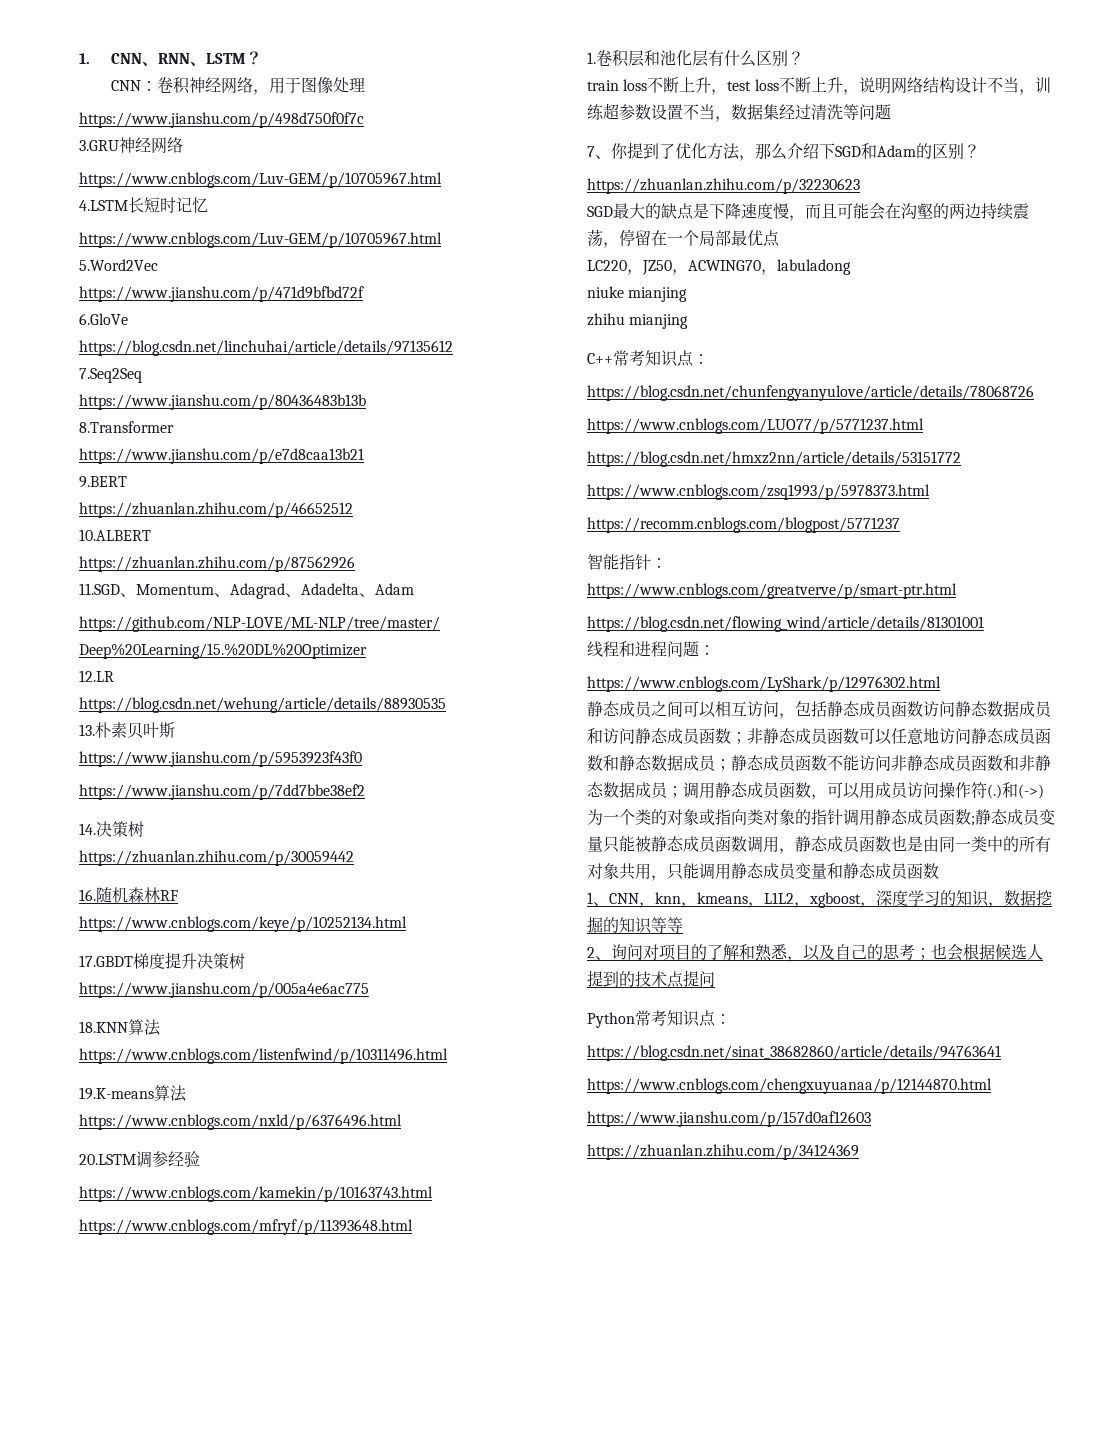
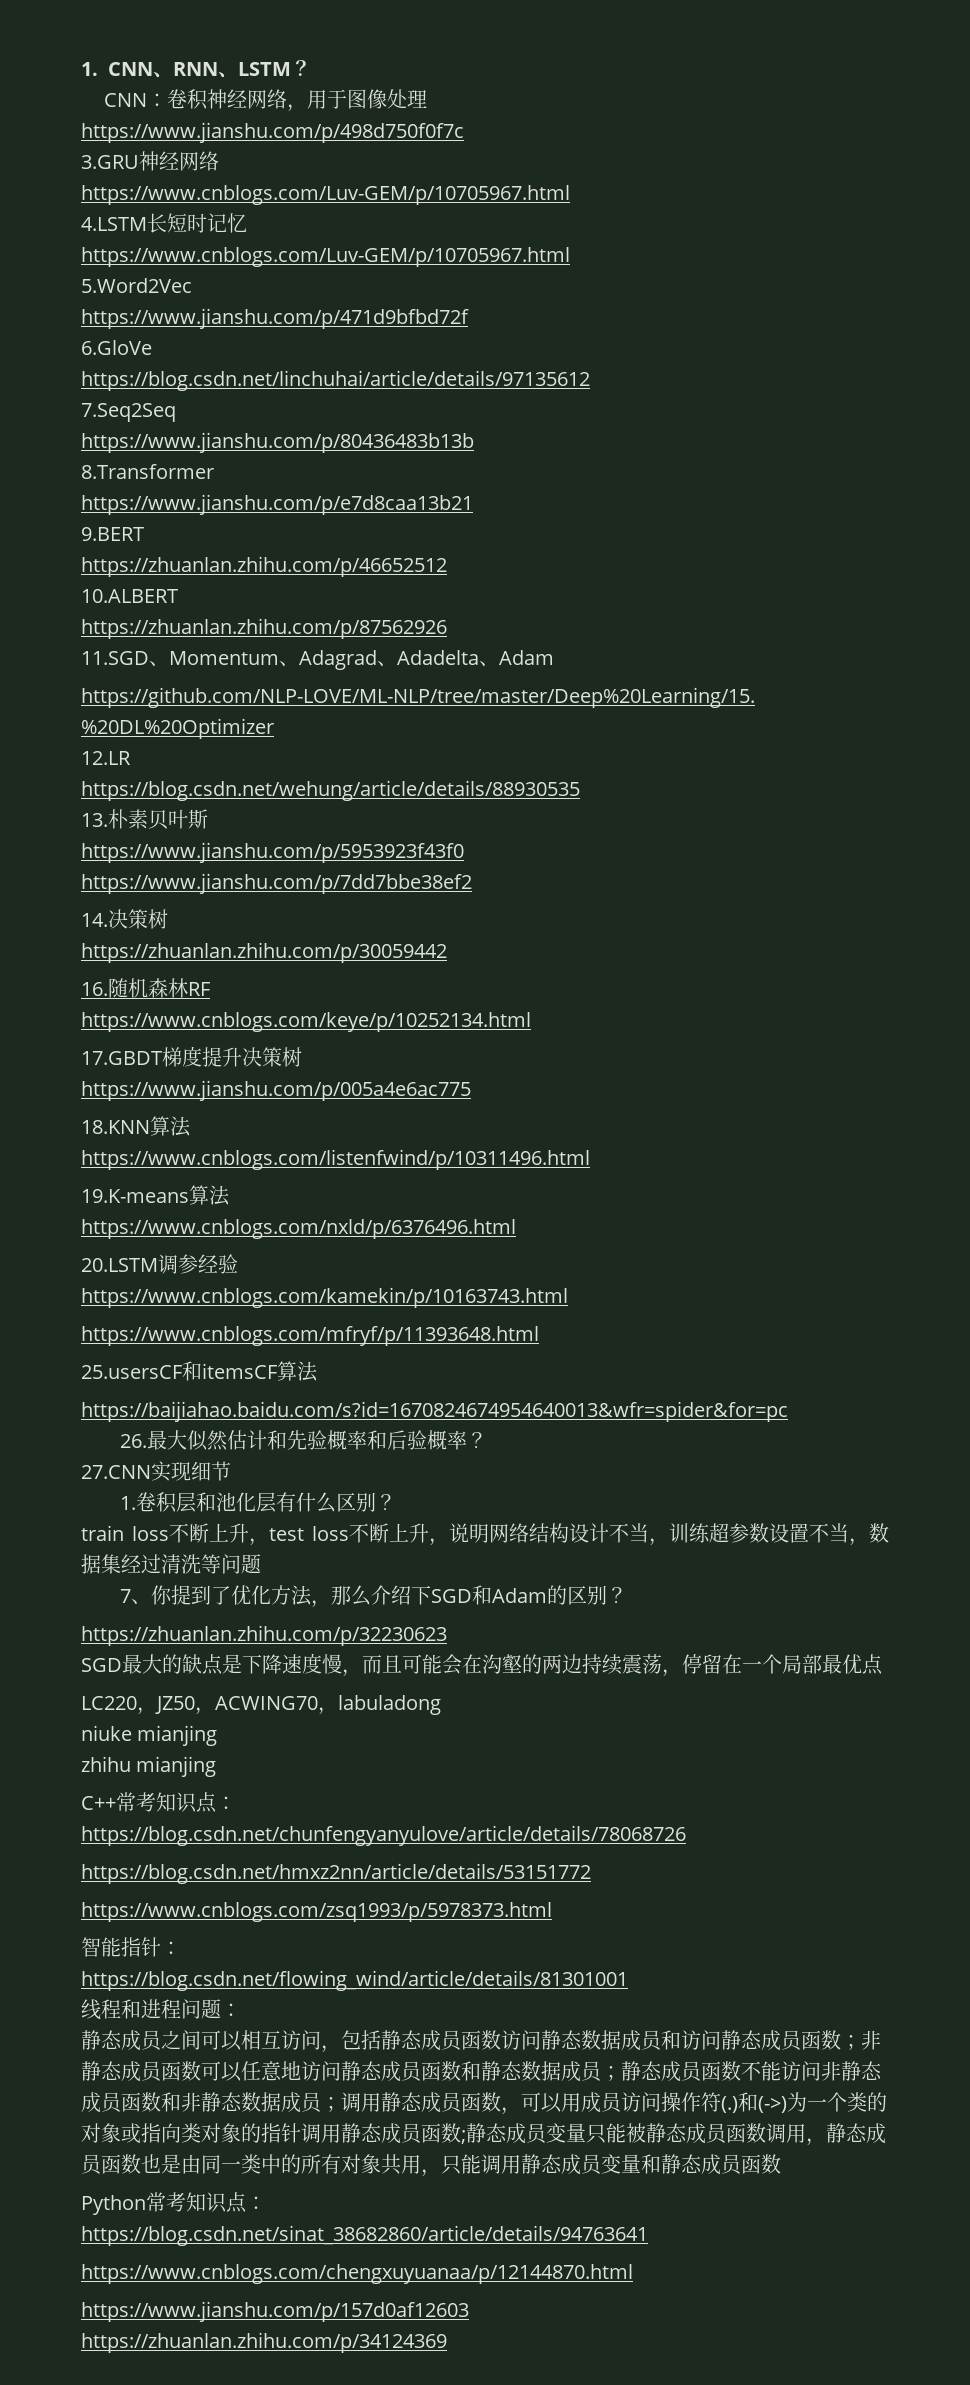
(413, 1227) none -> [81,1361,318,1382] [81,1401,788,1422] [120,1430,488,1451] [81,1461,231,1482] // 25.usersCF和itemsCF算法 // https://baijiahao.baidu.com/s?id=1670824674954640013&wfr=spider&for=pc // 26.最大似然估计和先验概率和后验概率？ // 27.CNN实现细节
[587,418,924,434] // https://www.cnblogs.com/LUO77/p/5771237.html -> (686, 1835) none
[587,517,900,533] // https://recomm.cnblogs.com/blogpost/5771237 -> (552, 1912) none
[587,583,957,599] // https://www.cnblogs.com/greatverve/p/smart-ptr.html -> (181, 1948) none
[587,676,941,692] // https://www.cnblogs.com/LyShark/p/12976302.html -> (241, 2010) none
[587,890,1052,908] [587,916,683,934] [587,943,1043,962] [587,970,715,988] // 1、CNN，knn，kmeans，L1L2，xgboost，深度学习的知识，数据挖掘的知识等等 // 2、询问对项目的了解和熟悉，以及自己的思考；也会根据候选人提到的技术点提问 -> (781, 2164) none

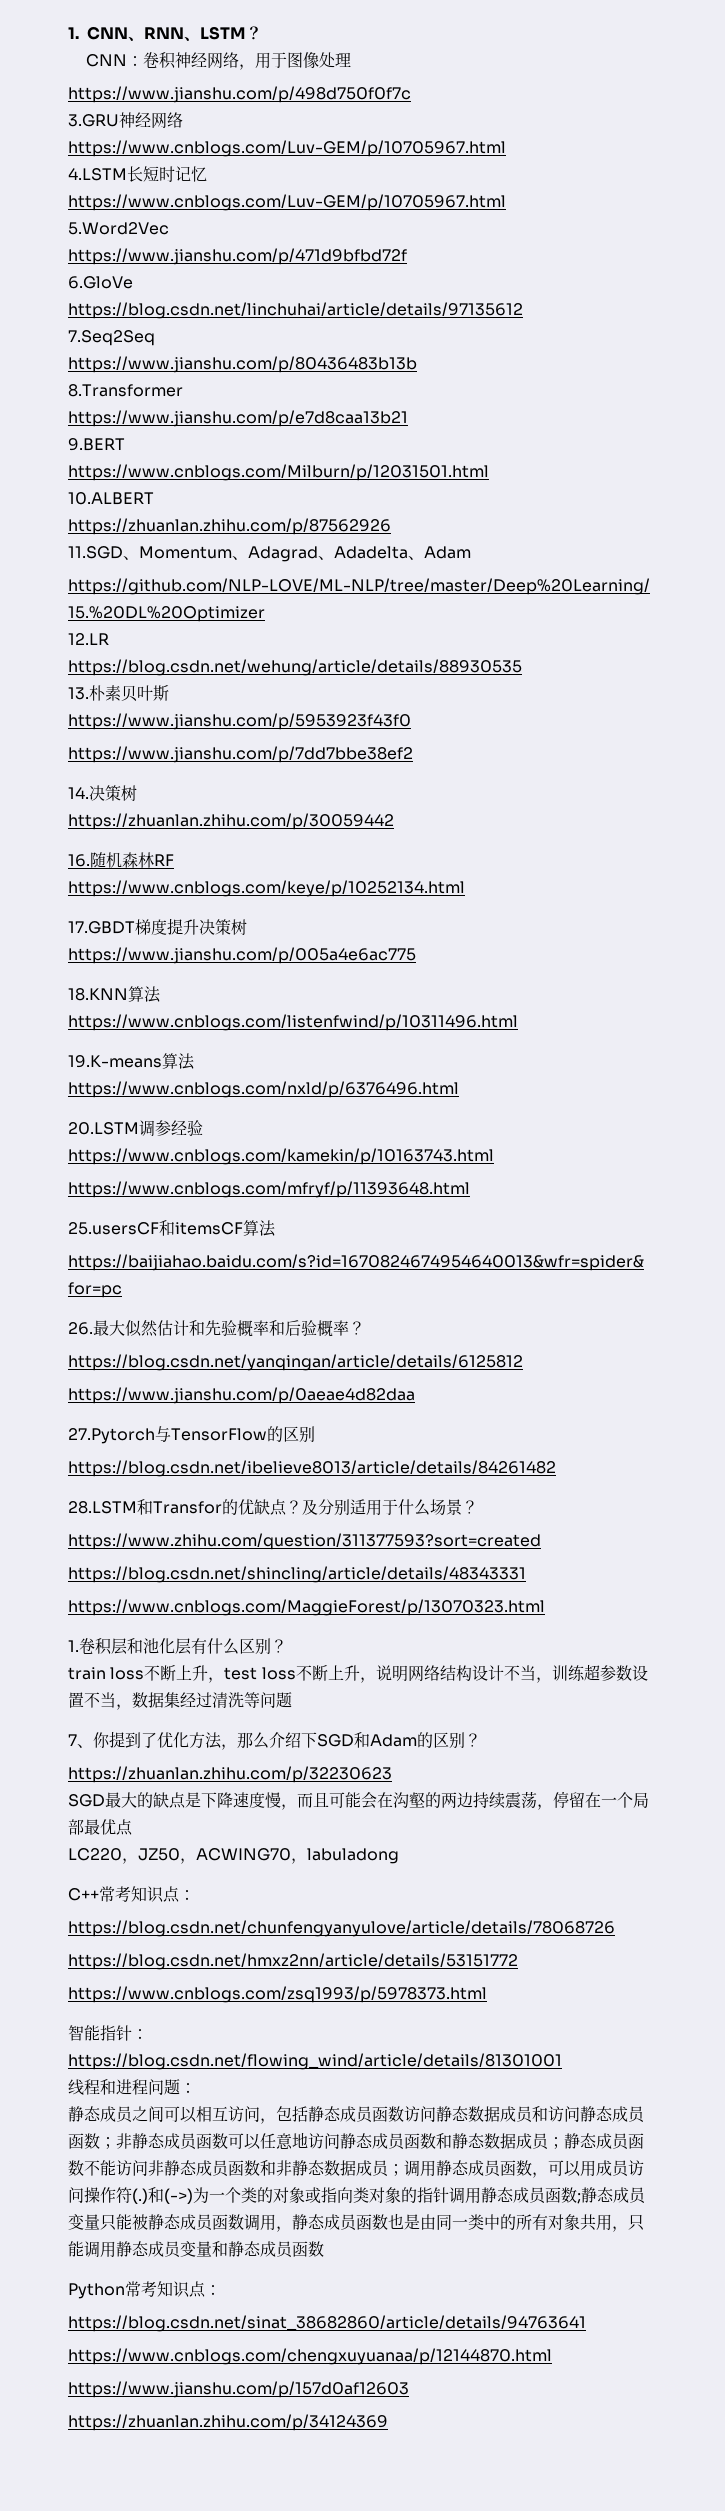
[81,556,447,577] https://zhuanlan.zhihu.com/p/46652512 -> [68,464,489,481] https://www.cnblogs.com/Milburn/p/12031501.html
[81,1461,231,1482] 27.CNN实现细节 -> [68,1354,523,1371] [68,1387,415,1404] [68,1426,315,1444] [68,1460,556,1477] [68,1499,478,1516] [68,1533,541,1550] [68,1566,526,1583] [68,1599,545,1616] https://blog.csdn.net/yanqingan/article/details/6125812 // https://www.jianshu.com/p/0aeae4d82daa // 27.Pytorch与TensorFlow的区别 // https://blog.csdn.net/ibelieve8013/article/details/84261482 // 28.LSTM和Transfor的优缺点？及分别适用于什么场景？ // https://www.zhihu.com/question/311377593?sort=created // https://blog.csdn.net/shincling/article/details/48343331 // https://www.cnblogs.com/MaggieForest/p/13070323.html
[81,1725,218,1746] [81,1756,217,1777] // niuke mianjing // zhihu mianjing -> (399, 1856) none

